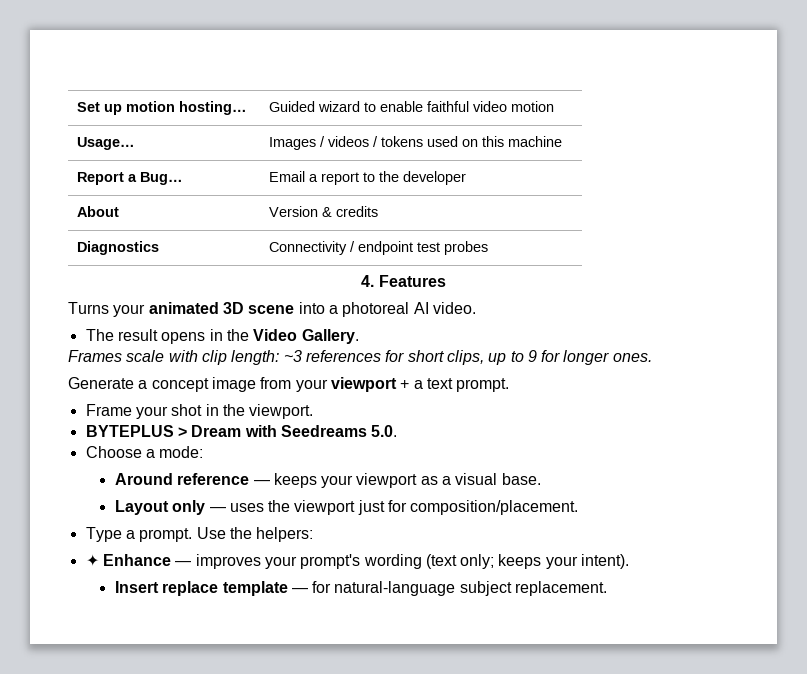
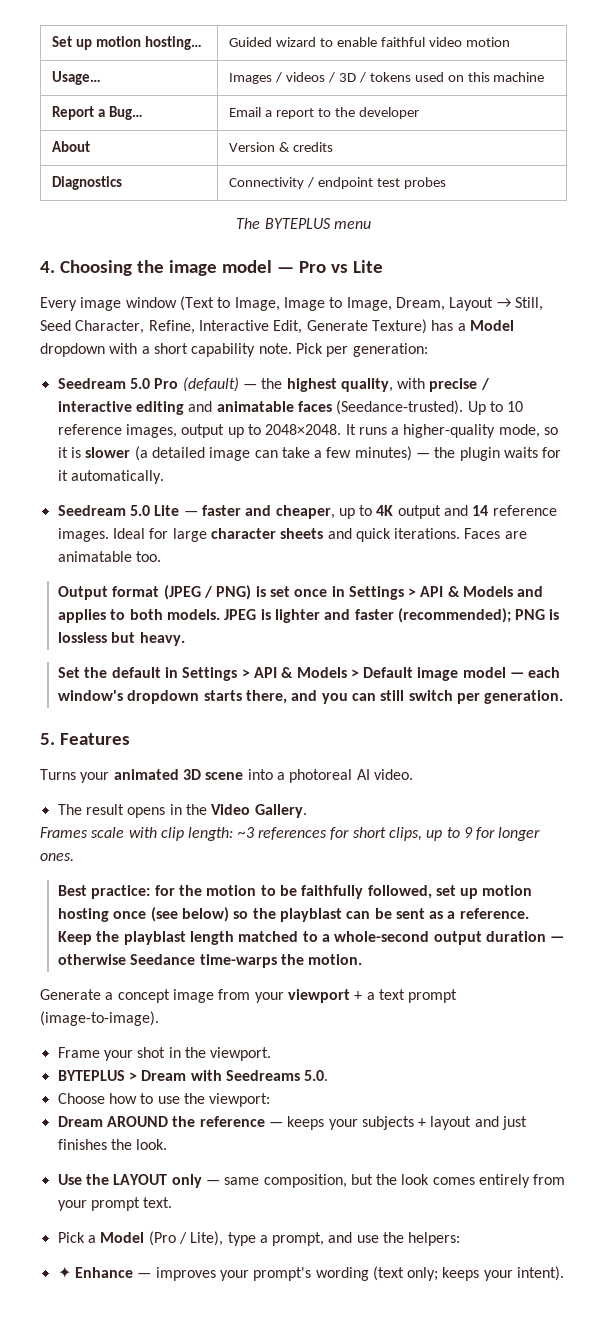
(379, 141) none -> [338,72,366,83] 3D /
[361,275,375,287] 4. -> [236,218,371,229] [40,260,383,276] [40,296,543,311] [40,319,514,334] [40,343,428,357] [57,377,490,392] [57,400,524,415] [57,424,559,438] [57,446,562,461] [57,470,164,484] [57,505,557,519] [57,528,527,542] [57,551,161,562] [57,585,544,600] [57,608,560,623] [57,632,185,646] [57,667,561,681] [57,690,564,704] [40,733,55,745] The BYTEPLUS menu // 4. Choosing the image model — Pro vs Lite // Every image window (Text to Image, Image to Image, Dream, Layout → Still, Seed Character, Refine, Interactive Edit, Generate Texture) has a Model dropdown with a short capability note. Pick per generation: // Seedream 5.0 Pro (default) — the highest quality, with precise / interactive editing and animatable faces (Seedance-trusted). Up to 10 reference images, output up to 2048×2048. It runs a higher-quality mode, so it is slower (a detailed image can take a few minutes) — the plugin waits for it automatically. // Seedream 5.0 Lite — faster and cheaper, up to 4K output and 14 reference images. Ideal for large character sheets and quick iterations. Faces are animatable too. // Output format (JPEG / PNG) is set once in Settings > API & Models and applies to both models. JPEG is lighter and faster (recommended); PNG is lossless but heavy. // Set the default in Settings > API & Models > Default image model — each window's dropdown starts there, and you can still switch per generation. // 5.
(652, 357) none -> [57,885,533,899] [57,907,529,922] [57,931,565,945] [57,954,363,968] // Best practice: for the motion to be faithfully followed, set up motion hosting once (see below) so the playblast can be sent as a reference. Keep the playblast length matched to a whole-second output duration — otherwise Seedance time-warps the motion.
[456,378,510,392] prompt. -> [408,989,458,1003] [40,1011,159,1026] prompt (image-to-image).
[145,446,204,458] [114,473,541,488] [114,500,579,515] [85,527,226,542] a mode: // Around reference — keeps your viewport as a visual base. // Layout only — uses the viewport just for composition/placement. // Type a prompt. Use -> [108,1093,271,1107] [57,1116,528,1130] [57,1139,168,1150] [57,1174,566,1188] [57,1197,173,1211] [57,1231,379,1246] how to use the viewport: // Dream AROUND the reference — keeps your subjects + layout and just finishes the look. // Use the LAYOUT only — same composition, but the look comes entirely from your prompt text. // Pick a Model (Pro / Lite), type a prompt, and use
[114,581,608,596] // Insert replace template — for natural-language subject replacement. -> (565, 1273) none

